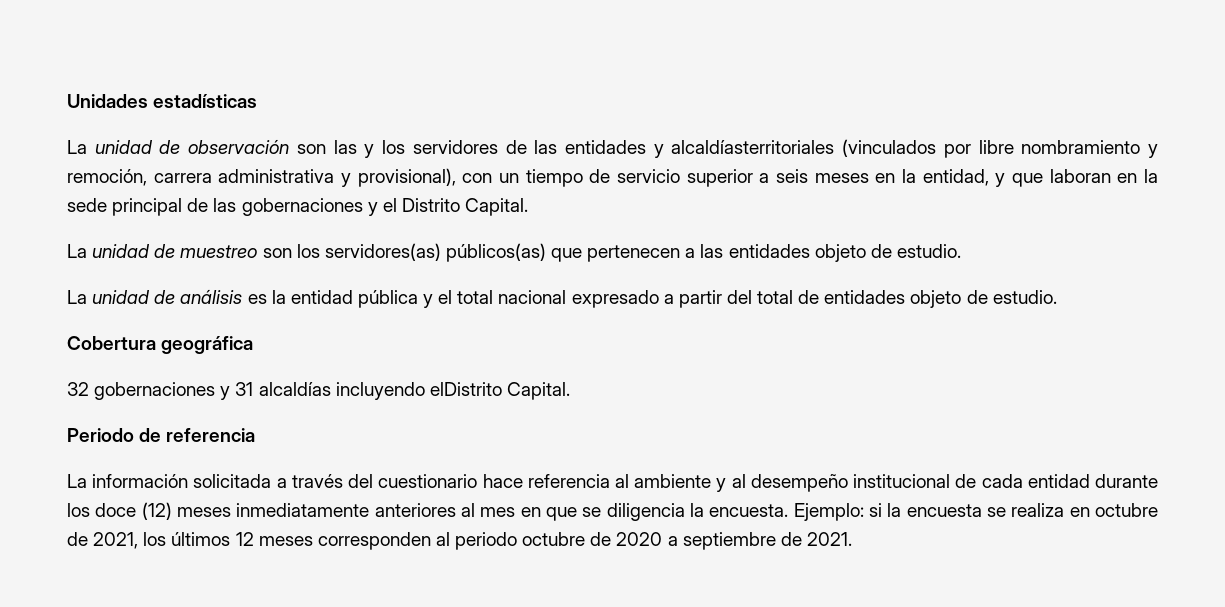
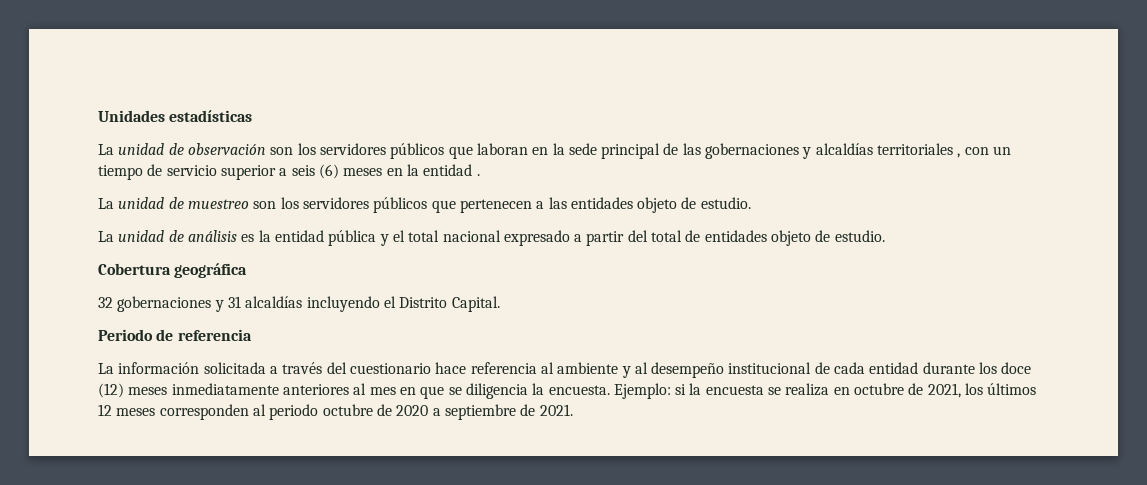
[333,139,1158,158] [67,168,1006,187] las y los servidores de las entidades y alcaldíasterritoriales (vinculados por libre nombramiento y remoción, carrera administrativa y provisional), con un tiempo de servicio superior a seis meses en la entidad, y -> [297,143,445,159] los servidores públicos
[382,198,529,216] el Distrito Capital. -> [815,143,1012,158] [98,164,480,180] alcaldías territoriales , con un tiempo de servicio superior a seis (6) meses en la entidad .
[324,243,546,262] servidores(as) públicos(as) -> [302,197,428,213] servidores públicos
[429,382,502,396] elDistrito -> [383,296,448,308] el Distrito

